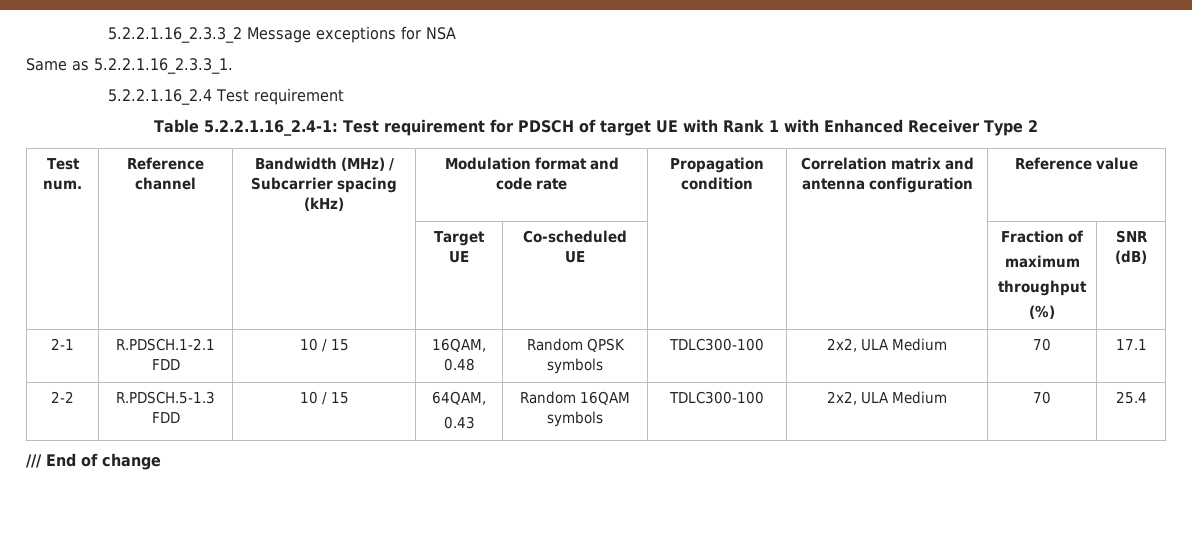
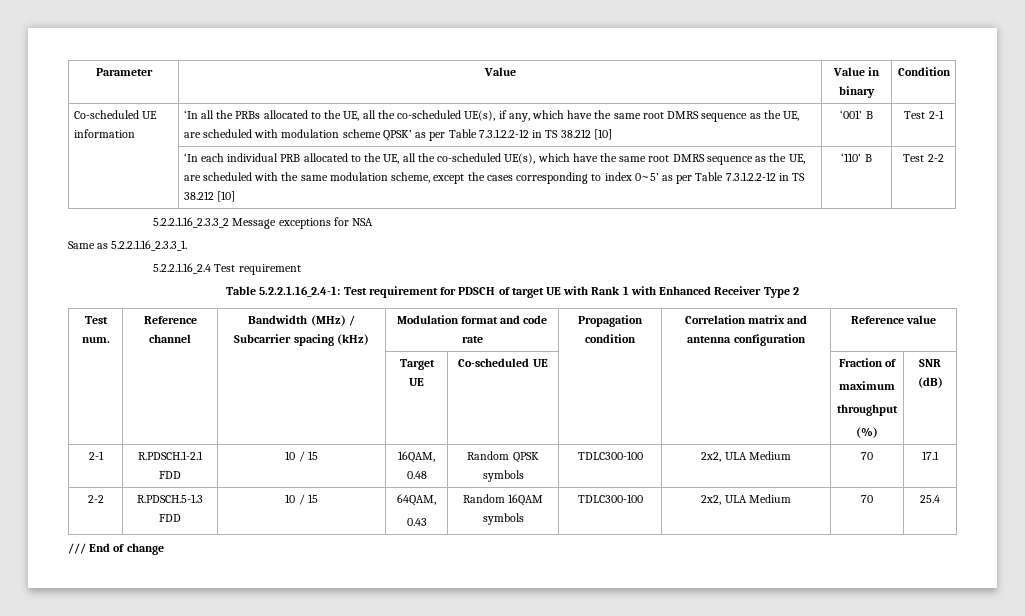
(108, 35) none -> [95,68,153,76] [483,67,516,76] [832,67,881,76] [839,86,875,98] [897,67,951,76] [73,110,157,119] [73,129,135,138] [183,110,800,122] [183,129,612,141] [840,110,873,119] [904,110,944,119] [183,153,805,165] [183,172,806,184] [183,191,235,202] [841,153,872,162] [903,154,944,162] Parameter | Value | Value in binary | Condition // Co-scheduled UE information | ‘In all the PRBs allocated to the UE, all the co-scheduled UE(s), if any, which have the same root DMRS sequence as the UE, are scheduled with modulation scheme QPSK’ as per Table 7.3.1.2.2-12 in TS 38.212 [10] | ‘001’ B | Test 2-1 // | ‘In each individual PRB allocated to the UE, all the co-scheduled UE(s), which have the same root DMRS sequence as the UE, are scheduled with the same modulation scheme, except the cases corresponding to index 0~5’ as per Table 7.3.1.2.2-12 in TS 38.212 [10] | ‘110’ B | Test 2-2 //

